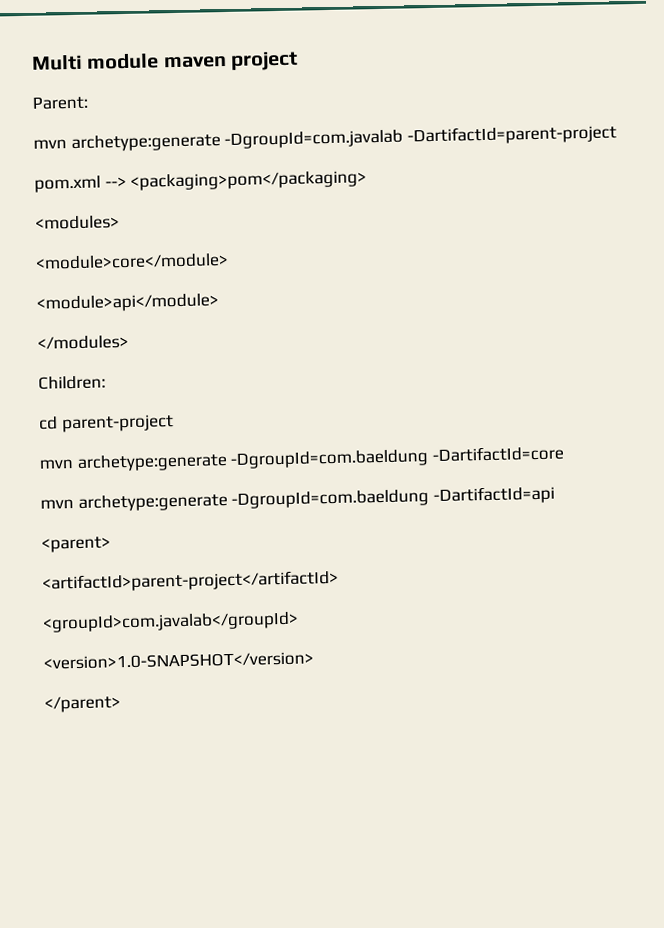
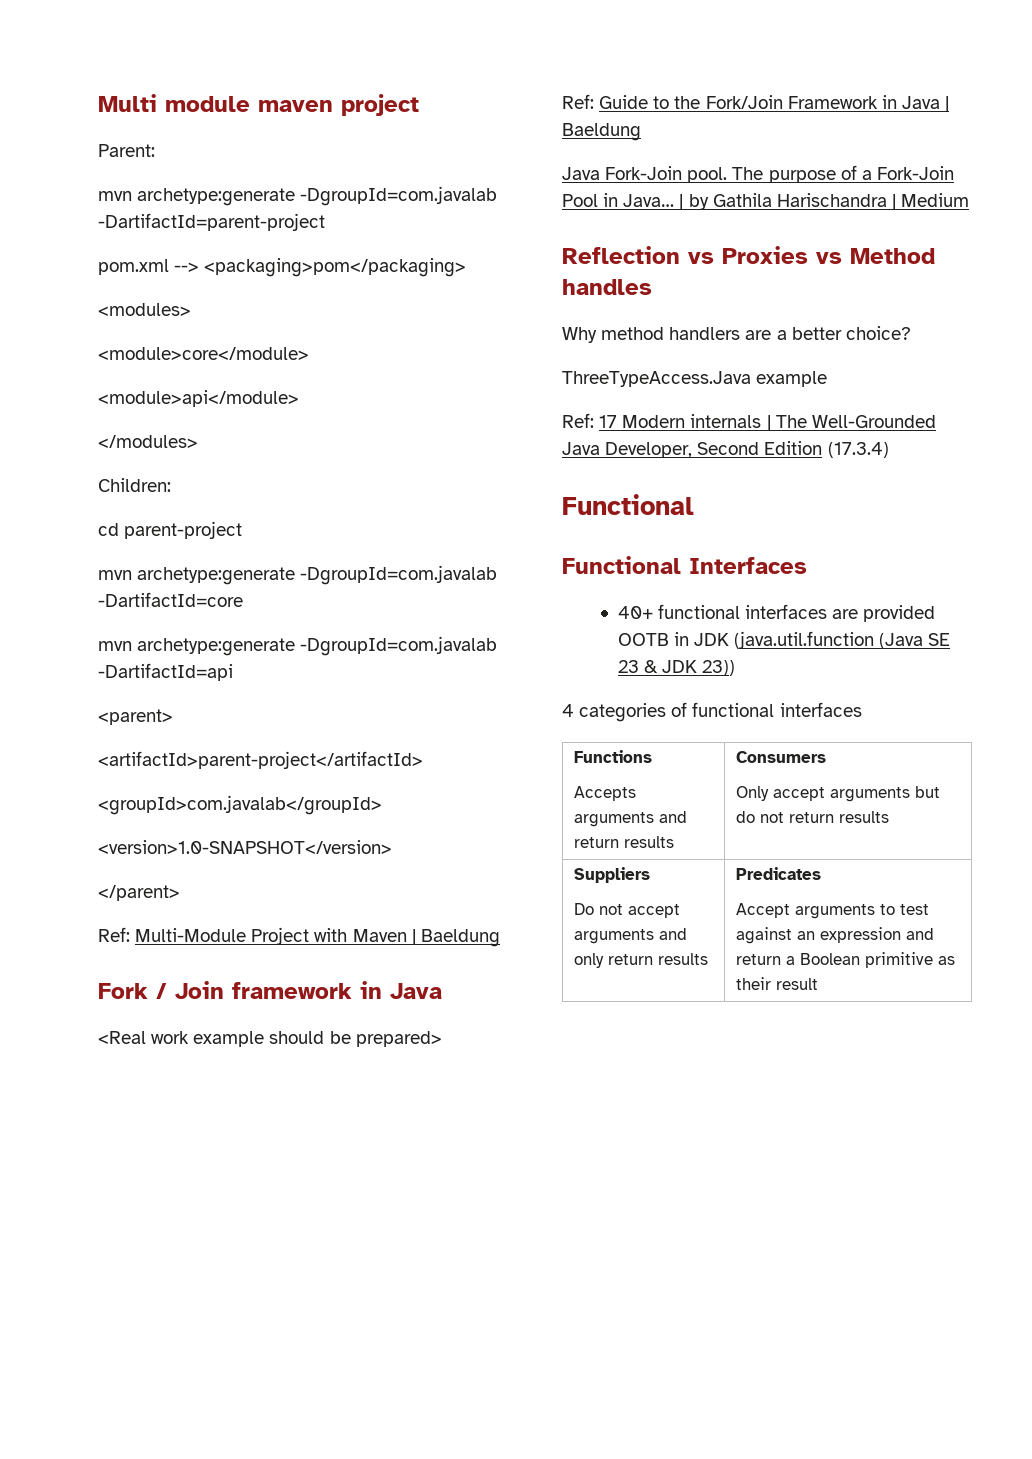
[230,449,430,469] -DgroupId=com.baeldung -> [300,565,498,585] -DgroupId=com.javalab
[231,489,430,509] -DgroupId=com.baeldung -> [300,636,498,656] -DgroupId=com.javalab
(121, 704) none -> [98,927,500,947] [98,981,442,999] [98,1031,442,1047] [562,94,950,112] [562,123,641,141] [562,165,954,183] [562,193,970,210] [562,246,935,264] [562,279,652,295] [562,326,911,343] [562,371,828,387] [562,413,936,431] [562,441,889,458] [562,494,694,515] [562,556,807,574] [617,604,936,622] [617,631,951,649] [617,660,736,676] [562,702,862,722] [573,750,652,763] [573,786,636,801] [573,811,687,827] [573,836,674,848] [735,751,826,763] [735,786,940,802] [735,811,889,823] [573,867,650,883] [573,903,680,918] [573,928,687,944] [573,953,708,968] [735,867,821,880] [735,903,929,919] [735,927,934,944] [735,952,955,968] [735,977,818,990] // Ref: Multi-Module Project with Maven | Baeldung // Fork / Join framework in Java // <Real work example should be prepared> // Ref: Guide to the Fork/Join Framework in Java | Baeldung // Java Fork-Join pool. The purpose of a Fork-Join Pool in Java… | by Gathila Harischandra | Medium // Reflection vs Proxies vs Method handles // Why method handlers are a better choice? // ThreeTypeAccess.Java example // Ref: 17 Modern internals | The Well-Grounded Java Developer, Second Edition (17.3.4) // Functional // Functional Interfaces // 40+ functional interfaces are provided OOTB in JDK (java.util.function (Java SE 23 & JDK 23)) // 4 categories of functional interfaces // Functions // Accepts arguments and return results | Consumers // Only accept arguments but do not return results // Suppliers // Do not accept arguments and only return results | Predicates // Accept arguments to test against an expression and return a Boolean primitive as their result

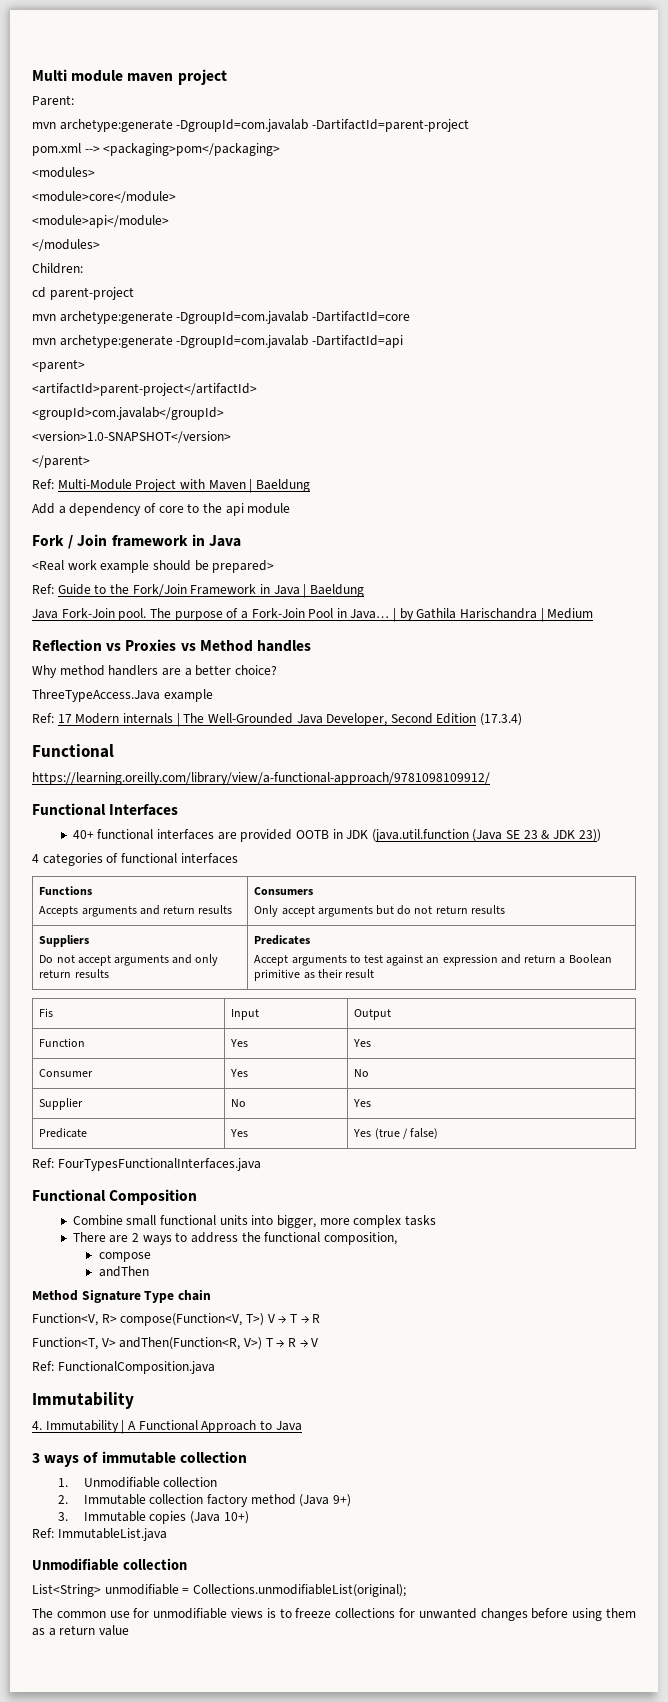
(500, 938) none -> [32,503,291,516] // Add a dependency of core to the api module
(694, 504) none -> [32,772,490,785] // https://learning.oreilly.com/library/view/a-functional-approach/9781098109912/
(818, 984) none -> [39,1008,54,1017] [231,1009,260,1020] [354,1009,392,1020] [39,1038,86,1047] [230,1039,249,1047] [353,1039,372,1047] [39,1069,94,1077] [230,1069,249,1077] [354,1069,370,1077] [39,1098,84,1110] [231,1099,247,1107] [353,1099,372,1107] [39,1128,88,1138] [230,1129,249,1137] [353,1128,438,1139] [32,1158,261,1171] [32,1189,198,1205] [72,1215,436,1228] [72,1232,397,1245] [98,1252,151,1262] [98,1266,149,1277] [32,1289,211,1303] [32,1313,321,1326] [32,1337,319,1350] [32,1361,215,1374] [32,1392,134,1409] [32,1420,302,1434] [32,1451,247,1467] [57,1477,218,1488] [57,1494,351,1507] [57,1511,249,1524] [32,1528,167,1541] [32,1558,187,1571] [32,1584,406,1597] [32,1608,636,1621] [32,1625,129,1636] // Fis | Input | Output // Function | Yes | Yes // Consumer | Yes | No // Supplier | No | Yes // Predicate | Yes | Yes (true / false) // Ref: FourTypesFunctionalInterfaces.java // Functional Composition // Combine small functional units into bigger, more complex tasks // There are 2 ways to address the functional composition, // compose // andThen // Method Signature Type chain // Function<V, R> compose(Function<V, T>) V → T → R // Function<T, V> andThen(Function<R, V>) T → R → V // Ref: FunctionalComposition.java // Immutability // 4. Immutability | A Functional Approach to Java // 3 ways of immutable collection // 1. Unmodifiable collection // 2. Immutable collection factory method (Java 9+) // 3. Immutable copies (Java 10+) // Ref: ImmutableList.java // Unmodifiable collection // List<String> unmodifiable = Collections.unmodifiableList(original); // The common use for unmodifiable views is to freeze collections for unwanted changes before using them as a return value

